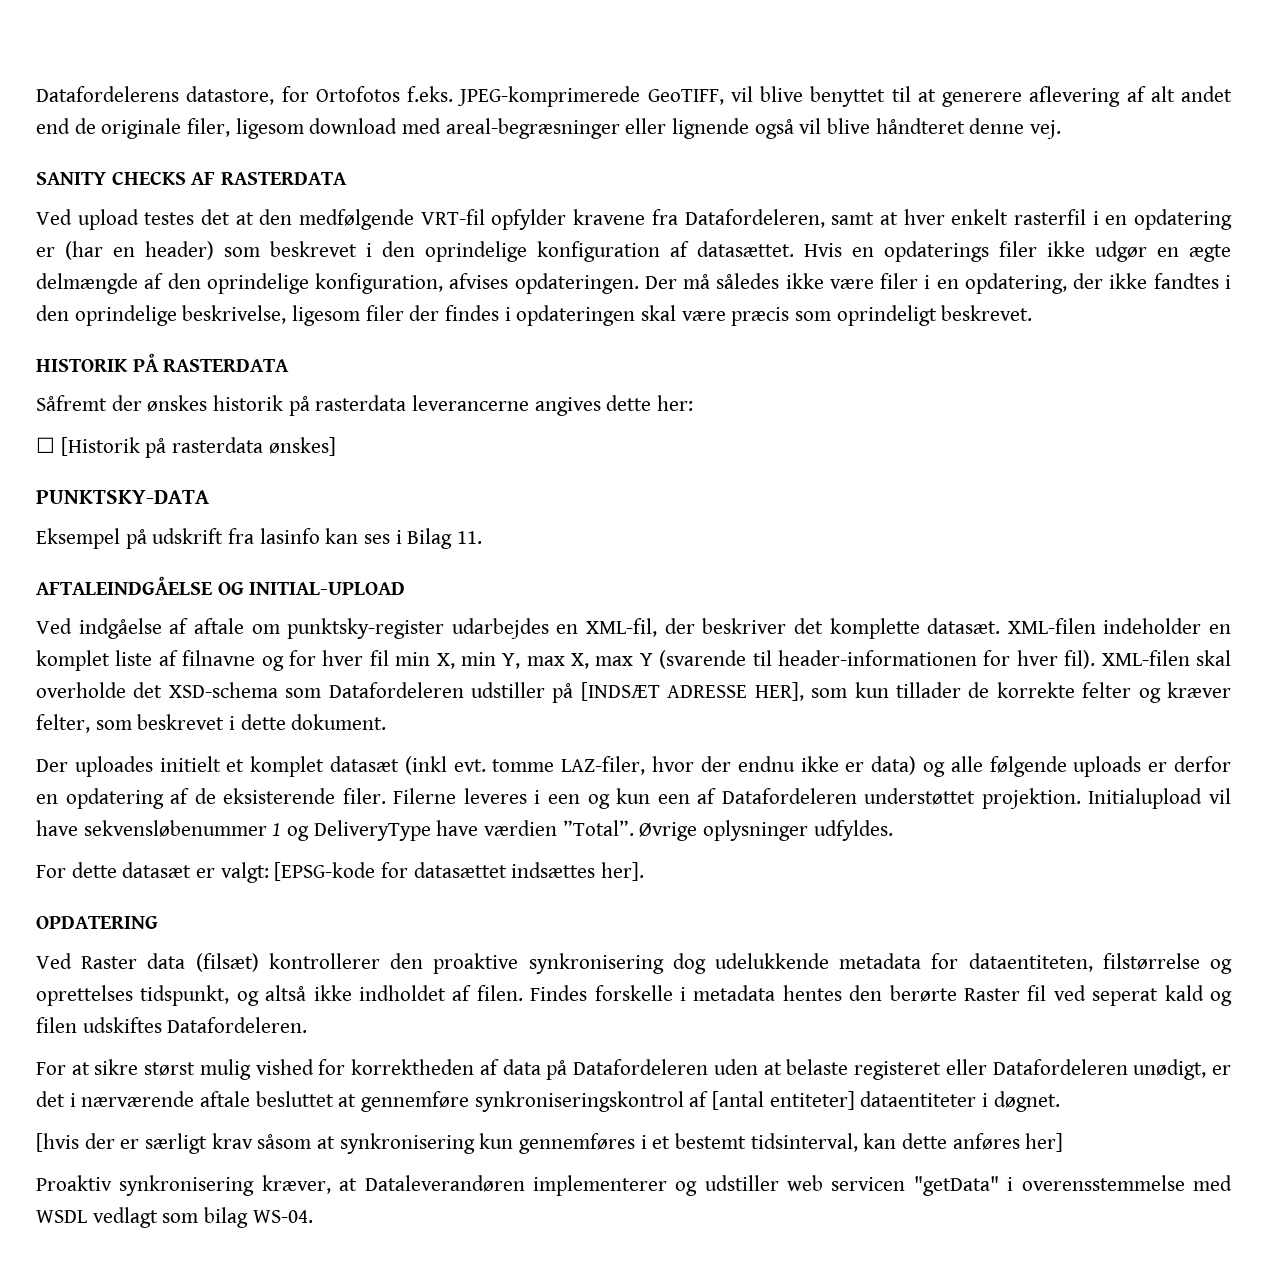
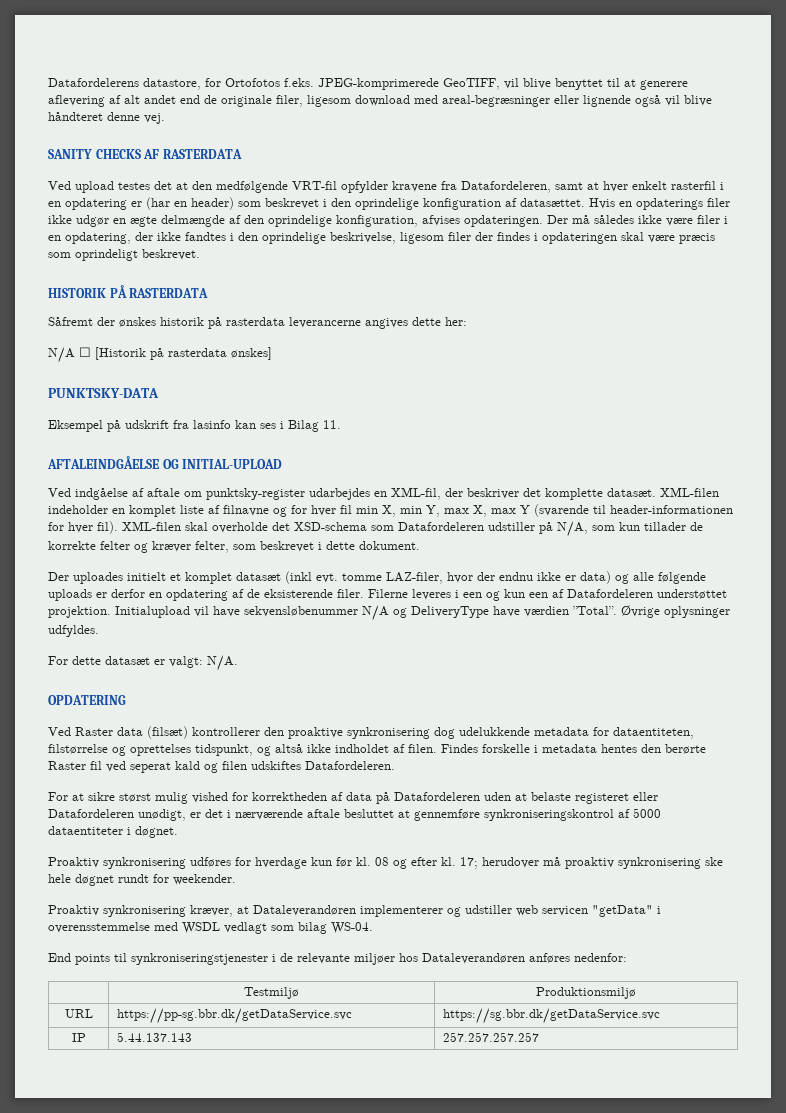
(694, 403) none -> [48,347,75,363] N/A
[580,682,804,701] [INDSÆT ADRESSE HER], -> [557,521,588,537] N/A,
[272,823,282,836] 1 -> [362,605,389,621] N/A
[274,862,645,881] [EPSG-kode for datasættet indsættes her]. -> [207,655,238,671] N/A.
[712,1091,855,1110] [antal entiteter] -> [633,808,661,818] 5000
[36,1133,1064,1154] [hvis der er særligt krav såsom at synkronisering kun gennemføres i et bestemt tidsinterval, kan dette anføres her] -> [48,857,723,869] [48,874,236,886] Proaktiv synkronisering udføres for hverdage kun før kl. 08 og efter kl. 17; herudover må proaktiv synkronisering ske hele døgnet rundt for weekender.
(313, 1216) none -> [48,953,627,965] [244,987,299,999] [536,987,636,999] [64,1009,93,1018] [116,1008,352,1024] [442,1008,660,1024] [71,1033,86,1042] [116,1032,192,1042] [442,1032,539,1042] // End points til synkroniseringstjenester i de relevante miljøer hos Dataleverandøren anføres nedenfor: // | Testmiljø | Produktionsmiljø // URL | https://pp-sg.bbr.dk/getDataService.svc | https://sg.bbr.dk/getDataService.svc // IP | 5.44.137.143 | 257.257.257.257

